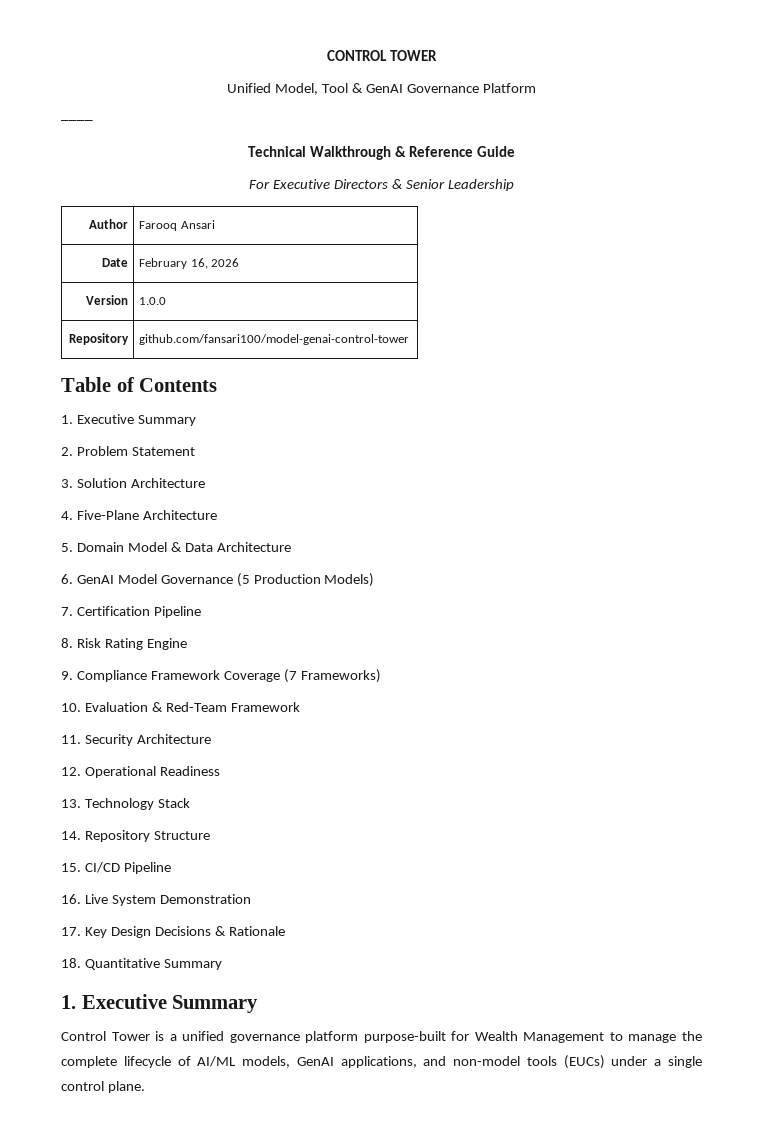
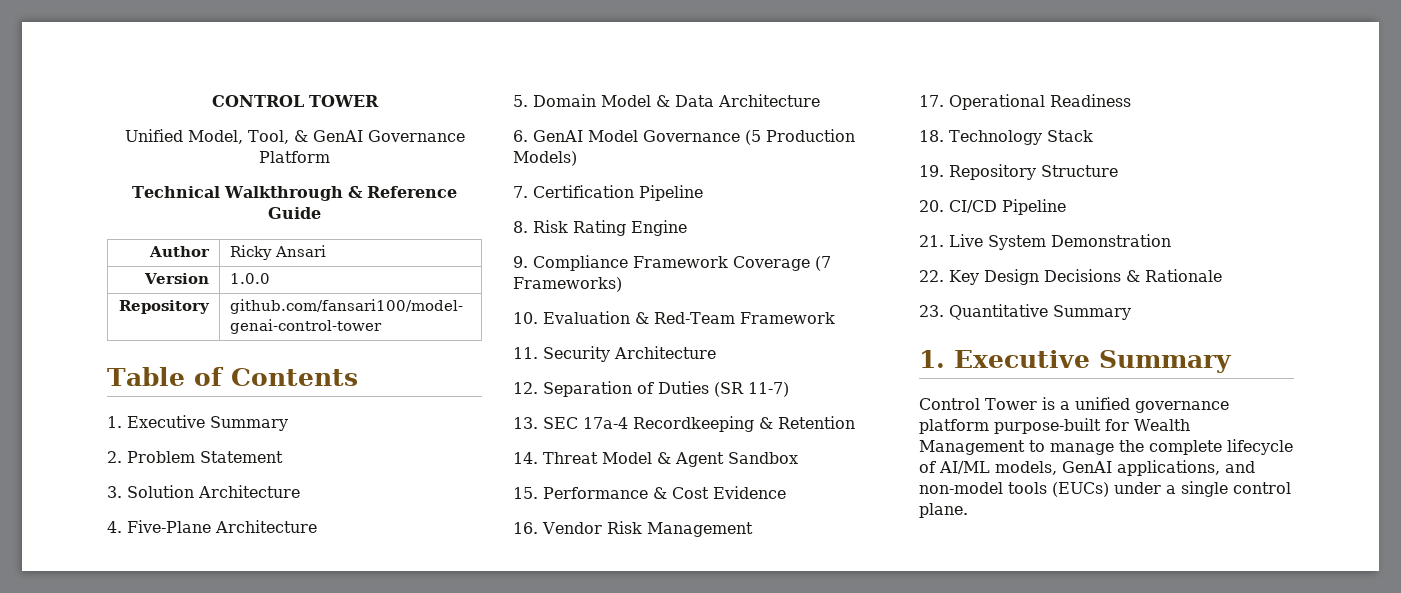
[322,83,349,93] Tool -> [247,130,289,144] Tool,
[60,120,93,125] // ──── -> (330, 157) none
[249,179,514,191] // For Executive Directors & Senior Leadership -> (321, 213) none
[139,221,178,231] Farooq -> [229,245,272,260] Ricky
[101,258,128,267] [139,258,240,269] // Date | February 16, 2026 -> (326, 251) none
(81, 771) none -> [543,381,789,397] [513,416,855,432] [513,452,798,467] [513,486,786,499] [513,521,753,537] [919,95,944,107] Separation of Duties (SR 11-7) // 13. SEC 17a-4 Recordkeeping & Retention // 14. Threat Model & Agent Sandbox // 15. Performance & Cost Evidence // 16. Vendor Risk Management // 17.
[61,799,81,808] 13. -> [919,130,944,142] 18.
[61,831,81,840] 14. -> [919,165,944,177] 19.
[61,863,81,872] 15. -> [919,200,944,212] 20.
[61,894,81,904] 16. -> [919,235,944,247] 21.
[61,927,81,936] 17. -> [919,270,944,282] 22.
[61,958,81,968] 18. -> [919,305,944,317] 23.

